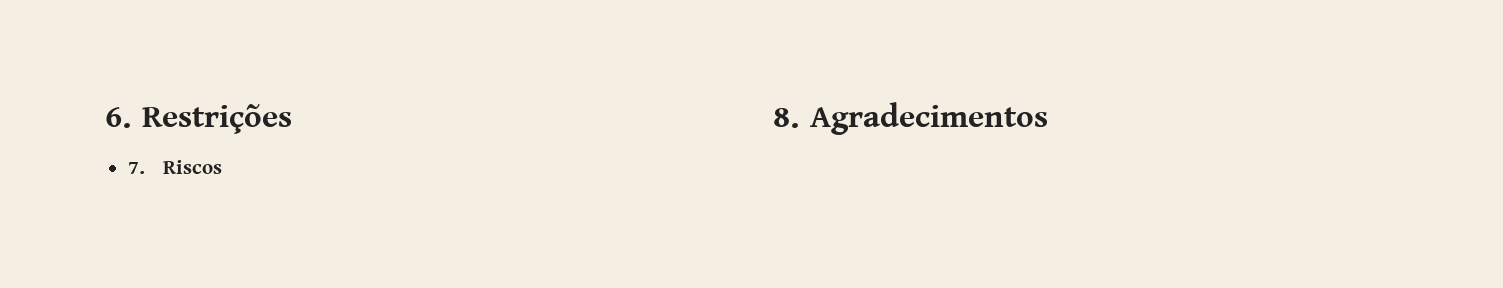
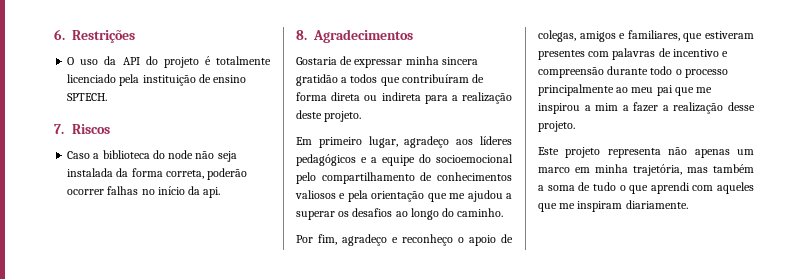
[128,160,223,174] [773,102,1048,135] 7. Riscos // 8. Agradecimentos -> [67,56,271,68] [67,74,247,86] [67,93,108,101] [54,124,110,134] [67,150,237,162] [67,168,248,180] [67,186,221,198] [296,29,413,43] [296,56,478,68] [296,74,485,86] [296,92,512,104] [296,110,362,122] [296,136,512,148] [296,154,513,166] [296,172,512,184] [295,190,512,202] [296,208,504,220] [296,234,513,246] [538,30,754,42] [538,48,729,60] [538,66,728,78] [538,84,713,96] [538,102,755,114] [538,121,575,132] [538,147,754,158] [538,164,754,176] [538,182,754,194] [538,200,688,212] O uso da API do projeto é totalmente licenciado pela instituição de ensino SPTECH. // 7. Riscos // Caso a biblioteca do node não seja instalada da forma correta, poderão ocorrer falhas no início da api. // 8. Agradecimentos // Gostaria de expressar minha sincera gratidão a todos que contribuíram de forma direta ou indireta para a realização deste projeto. // Em primeiro lugar, agradeço aos líderes pedagógicos e a equipe do socioemocional pelo compartilhamento de conhecimentos valiosos e pela orientação que me ajudou a superar os desafios ao longo do caminho. // Por fim, agradeço e reconheço o apoio de colegas, amigos e familiares, que estiveram presentes com palavras de incentivo e compreensão durante todo o processo principalmente ao meu pai que me inspirou a mim a fazer a realização desse projeto. // Este projeto representa não apenas um marco em minha trajetória, mas também a soma de tudo o que aprendi com aqueles que me inspiram diariamente.

